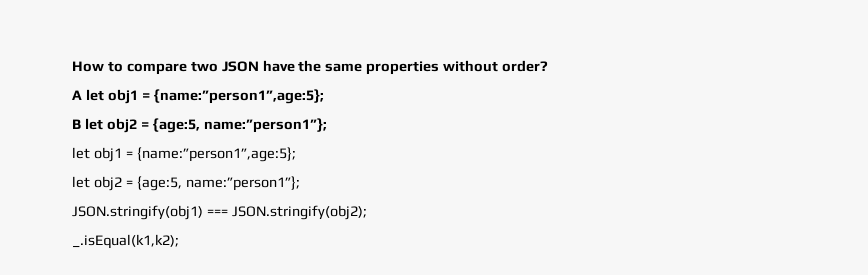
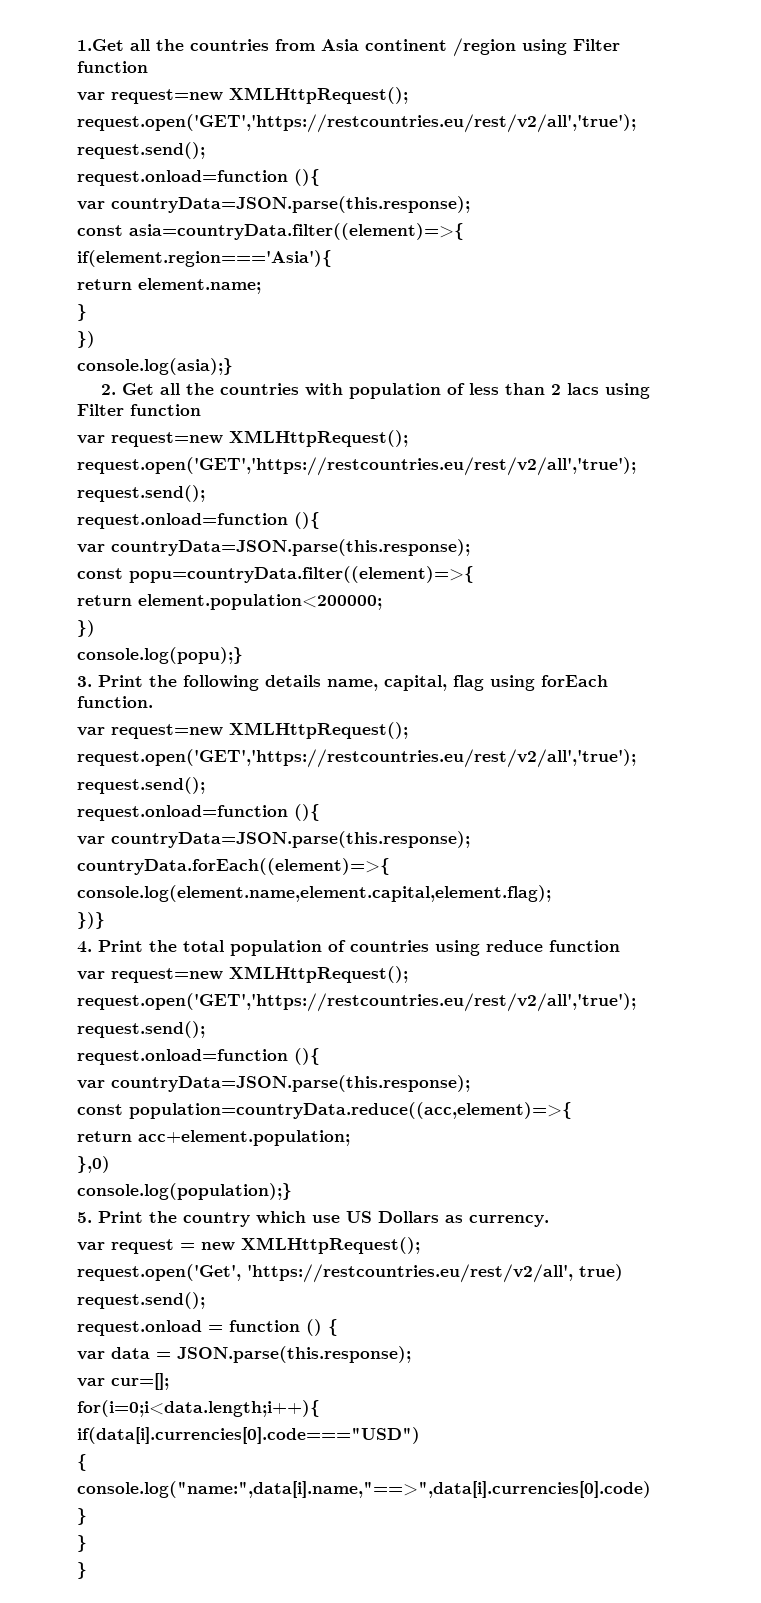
[72,60,549,75] [72,89,324,104] [72,118,327,133] [72,147,296,162] [72,176,300,191] [72,205,367,220] [72,234,179,249] How to compare two JSON have the same properties without order? // A let obj1 = {name:”person1”,age:5}; // B let obj2 = {age:5, name:”person1”}; // let obj1 = {name:”person1”,age:5}; // let obj2 = {age:5, name:”person1”}; // JSON.stringify(obj1) === JSON.stringify(obj2); // _.isEqual(k1,k2); -> [77,38,620,57] [77,61,148,73] [77,87,408,104] [77,114,636,133] [77,142,205,159] [77,169,320,186] [77,196,470,213] [77,223,464,240] [77,250,332,267] [77,278,261,294] [77,304,87,321] [77,331,95,348] [77,358,233,375] [100,383,650,399] [77,404,201,416] [77,430,408,447] [77,457,636,476] [77,485,205,502] [77,512,320,529] [77,539,470,556] [77,566,474,583] [77,594,382,610] [77,620,95,637] [77,647,243,664] [77,675,608,691] [77,696,153,708] [77,722,408,739] [77,749,636,768] [77,777,205,794] [77,804,320,821] [77,831,470,848] [77,858,390,875] [77,885,551,902] [77,912,105,929] [77,940,620,956] [77,966,408,983] [77,993,636,1012] [77,1021,205,1038] [77,1048,320,1065] [77,1075,470,1092] [77,1102,572,1119] [77,1130,350,1146] [77,1156,110,1173] [77,1183,292,1200] [77,1211,549,1227] [77,1237,420,1254] [77,1264,623,1283] [77,1292,205,1309] [77,1319,338,1336] [77,1346,411,1363] [77,1373,169,1390] [77,1400,320,1417] [77,1427,420,1444] [77,1454,87,1471] [77,1481,651,1498] [77,1508,87,1525] [77,1535,87,1552] [77,1562,87,1579] 1.Get all the countries from Asia continent /region using Filter function // var request=new XMLHttpRequest(); // request.open('GET','https://restcountries.eu/rest/v2/all','true'); // request.send(); // request.onload=function (){ // var countryData=JSON.parse(this.response); // const asia=countryData.filter((element)=>{ // if(element.region==='Asia'){ // return element.name; // } // }) // console.log(asia);} // 2. Get all the countries with population of less than 2 lacs using Filter function // var request=new XMLHttpRequest(); // request.open('GET','https://restcountries.eu/rest/v2/all','true'); // request.send(); // request.onload=function (){ // var countryData=JSON.parse(this.response); // const popu=countryData.filter((element)=>{ // return element.population<200000; // }) // console.log(popu);} // 3. Print the following details name, capital, flag using forEach function. // var request=new XMLHttpRequest(); // request.open('GET','https://restcountries.eu/rest/v2/all','true'); // request.send(); // request.onload=function (){ // var countryData=JSON.parse(this.response); // countryData.forEach((element)=>{ // console.log(element.name,element.capital,element.flag); // })} // 4. Print the total population of countries using reduce function // var request=new XMLHttpRequest(); // request.open('GET','https://restcountries.eu/rest/v2/all','true'); // request.send(); // request.onload=function (){ // var countryData=JSON.parse(this.response); // const population=countryData.reduce((acc,element)=>{ // return acc+element.population; // },0) // console.log(population);} // 5. Print the country which use US Dollars as currency. // var request = new XMLHttpRequest(); // request.open('Get', 'https://restcountries.eu/rest/v2/all', true) // request.send(); // request.onload = function () { // var data = JSON.parse(this.response); // var cur=[]; // for(i=0;i<data.length;i++){ // if(data[i].currencies[0].code==="USD") // { // console.log("name:",data[i].name,"==>",data[i].currencies[0].code) // } // } // }

